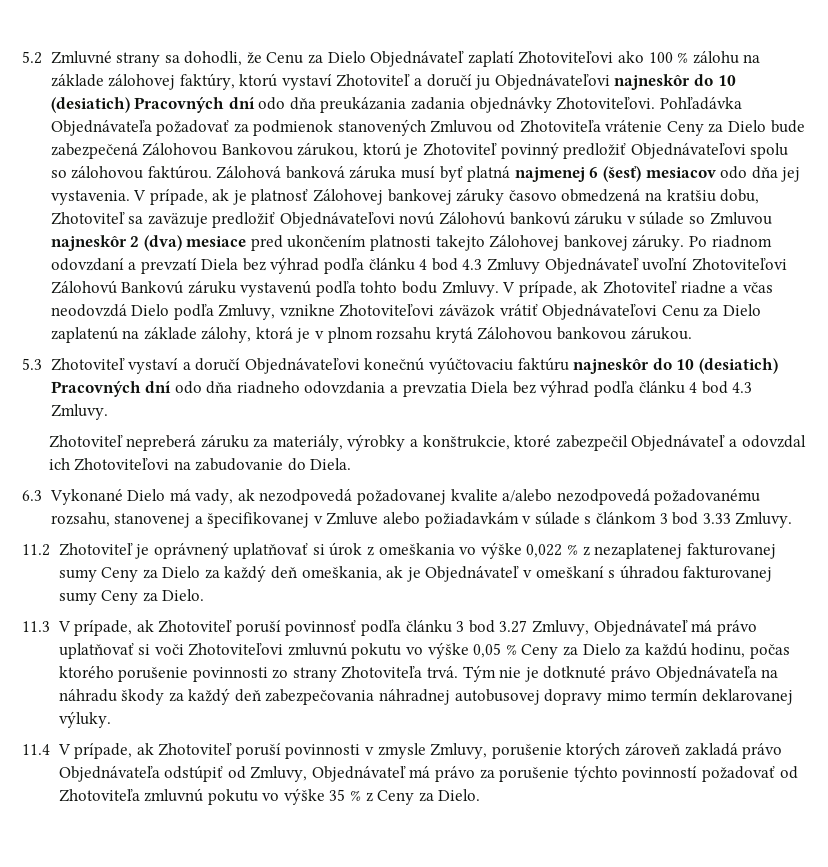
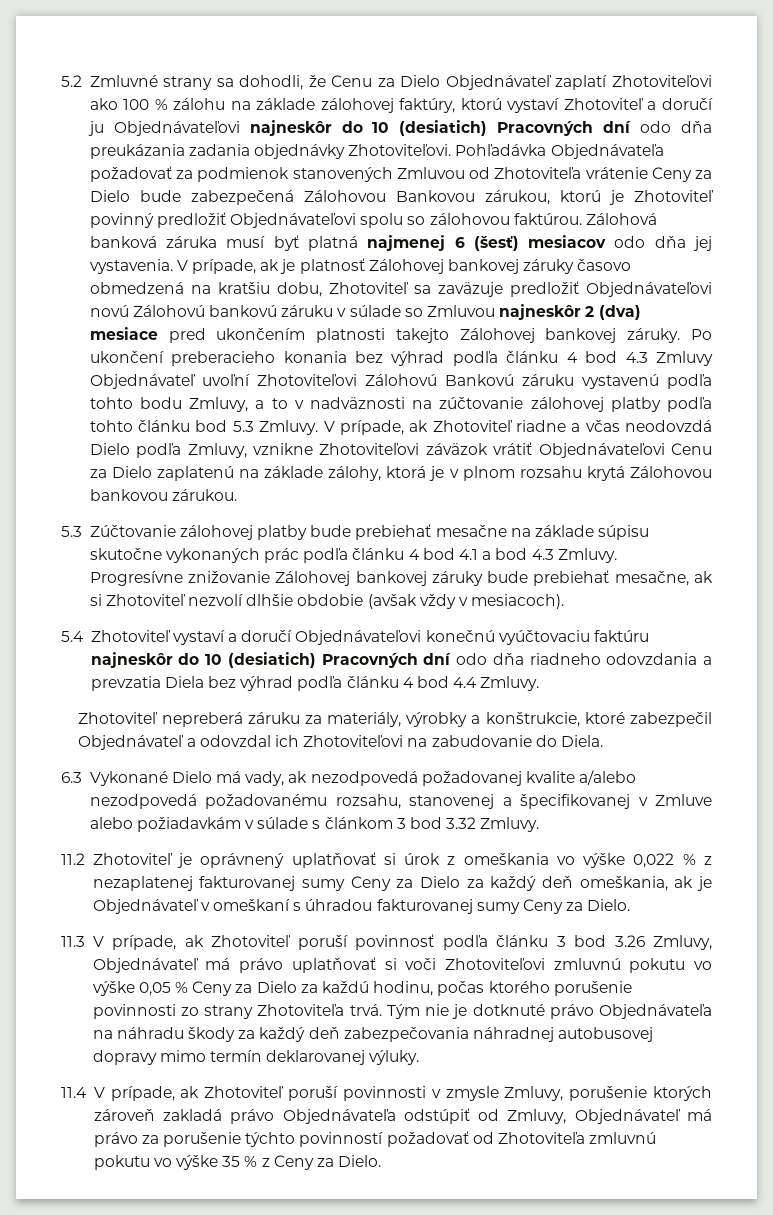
[711,235,772,248] [50,258,239,274] riadnom odovzdaní a prevzatí Diela -> [89,351,347,366] ukončení preberacieho konania
(438, 287) none -> [189,397,712,412] [89,420,254,432] Zmluvy, a to v nadväznosti na zúčtovanie zálohovej platby podľa tohto článku bod 5.3
(42, 364) none -> [89,524,650,540] [89,548,617,563] [89,570,713,586] [89,594,565,609] [61,631,84,642] Zúčtovanie zálohovej platby bude prebiehať mesačne na základe súpisu skutočne vykonaných prác podľa článku 4 bod 4.1 a bod 4.3 Zmluvy. Progresívne znižovanie Zálohovej bankovej záruky bude prebiehať mesačne, ak si Zhotoviteľ nezvolí dlhšie obdobie (avšak vždy v mesiacoch). // 5.4
[732,382,753,393] 4.3 -> [453,677,478,688] 4.4
[702,513,731,524] 3.33 -> [446,817,477,829] 3.32
[499,620,528,633] 3.27 -> [614,935,645,947] 3.26

